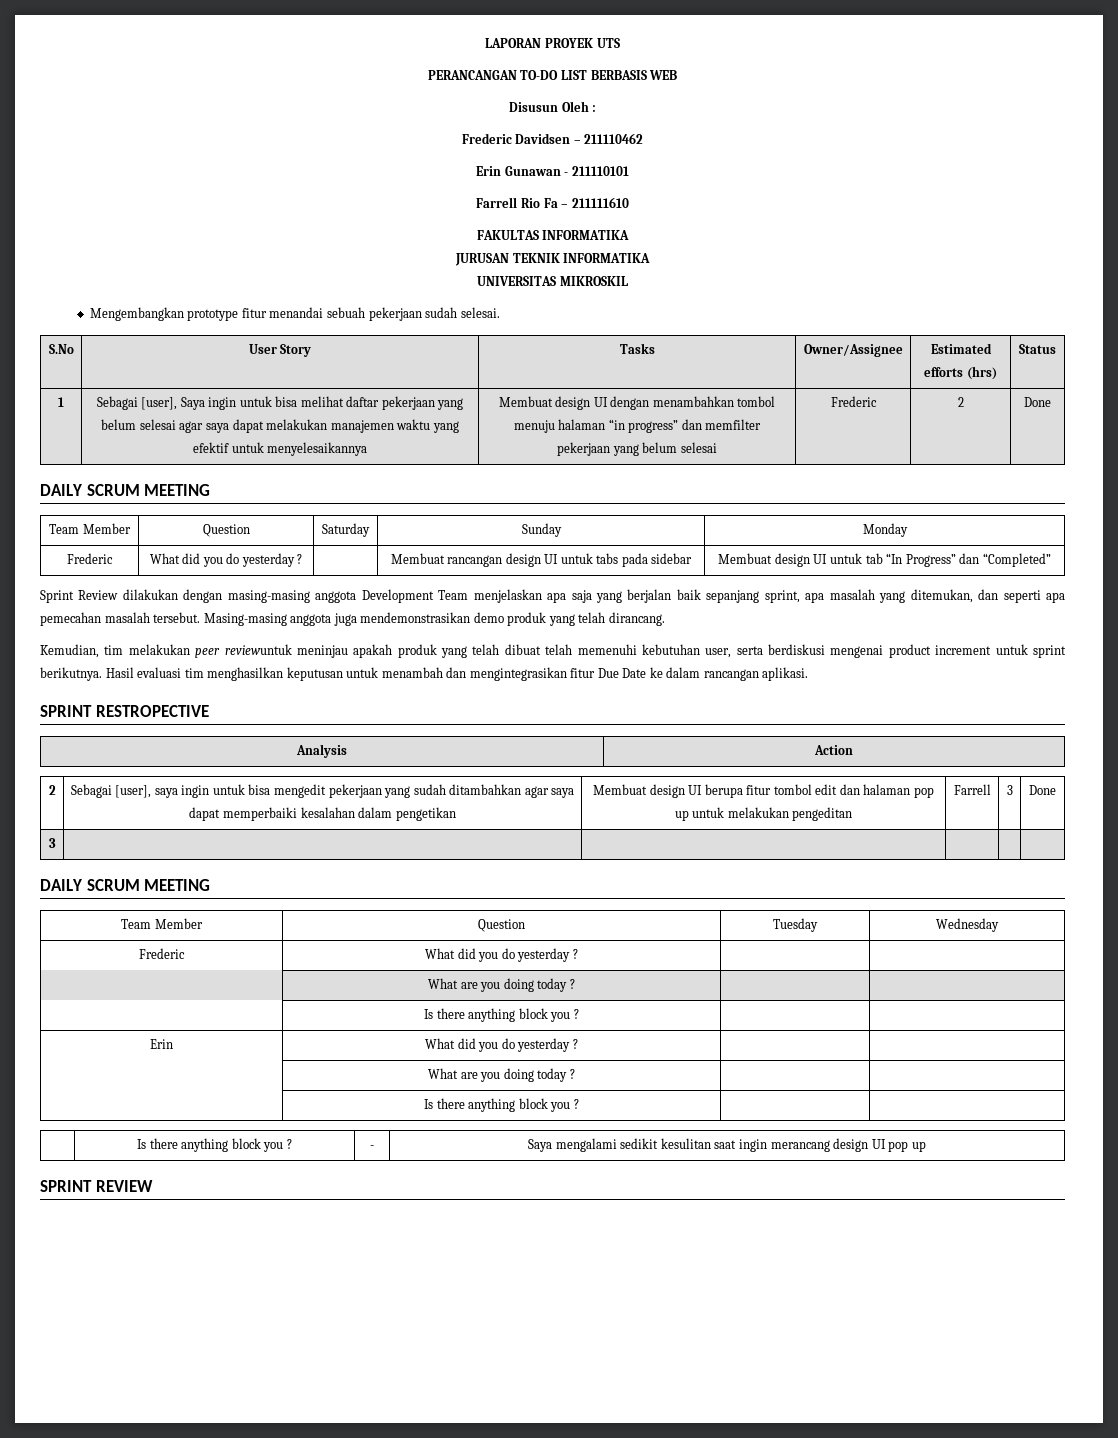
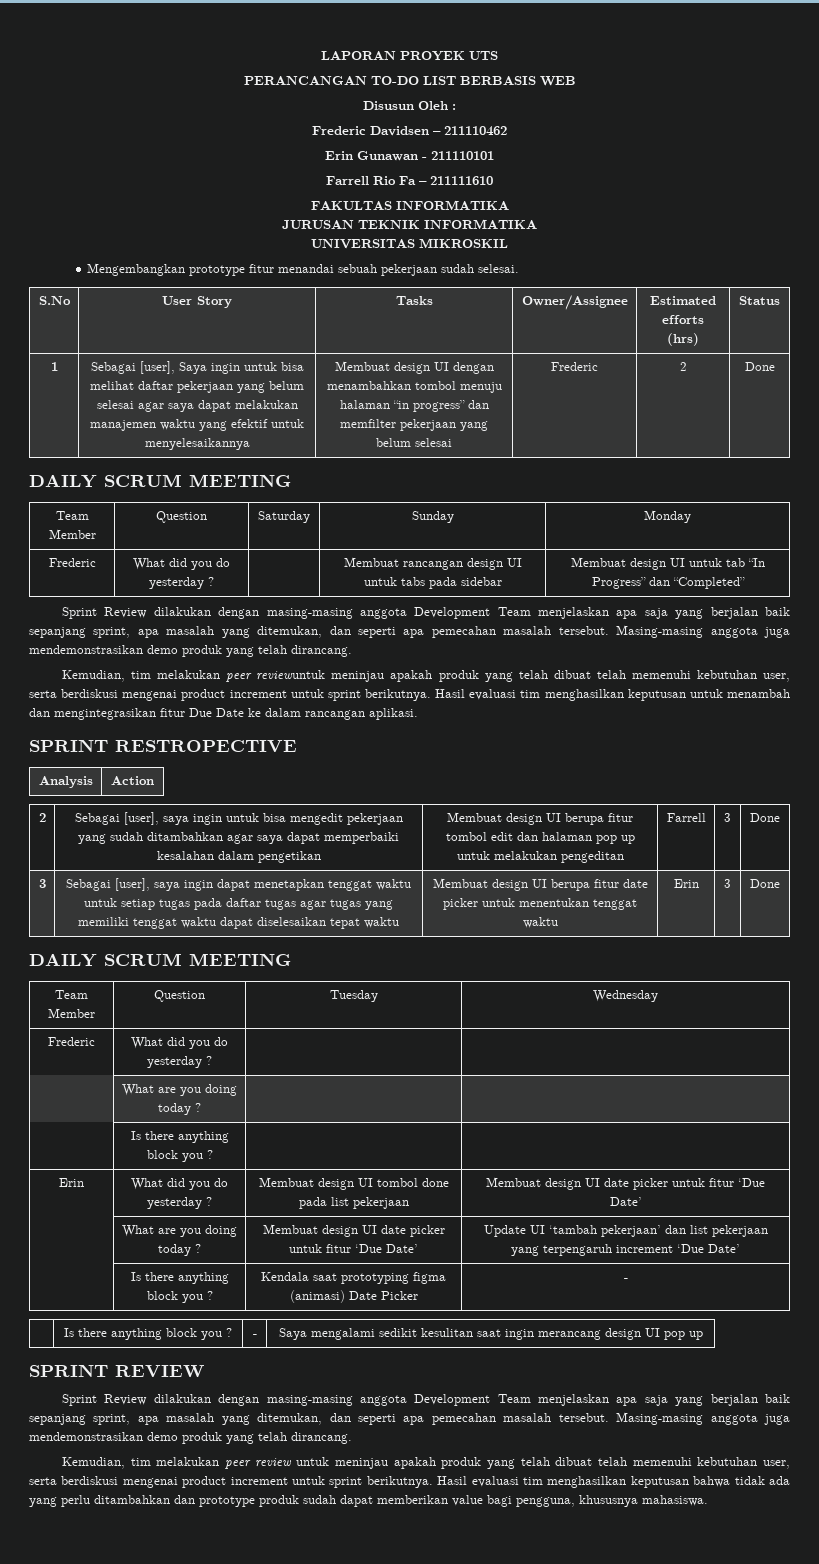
(56, 843) | | | | -> [66,878,411,891] [84,898,393,910] [78,917,399,929] [432,878,648,891] [443,898,637,910] [522,917,558,928] [673,879,699,888] [724,879,731,888] [750,879,780,888] Sebagai [user], saya ingin dapat menetapkan tenggat waktu untuk setiap tugas pada daftar tugas agar tugas yang memiliki tenggat waktu dapat diselesaikan tepat waktu | Membuat design UI berupa fitur date picker untuk menentukan tenggat waktu | Erin | 3 | Done
[428,1068,575,1082] [424,1098,579,1112] | // | What are you doing today ? | | // | Is there anything block you ? | | -> [258,1177,449,1190] [298,1197,409,1209] [486,1177,765,1190] [609,1197,642,1206] [122,1225,237,1237] [158,1244,201,1256] [262,1224,445,1237] [289,1244,418,1253] [483,1225,768,1237] [511,1244,740,1256] [130,1272,229,1284] [146,1291,213,1303] [261,1272,446,1284] [289,1290,418,1303] [623,1278,628,1281] Membuat design UI tombol done pada list pekerjaan | Membuat design UI date picker untuk fitur ‘Due Date’ // | What are you doing today ? | Membuat design UI date picker untuk fitur ‘Due Date’ | Update UI ‘tambah pekerjaan’ dan list pekerjaan yang terpengaruh increment ‘Due Date’ // | Is there anything block you ? | Kendala saat prototyping figma (animasi) Date Picker | -
(153, 1186) none -> [62,1394,791,1406] [29,1412,791,1425] [29,1432,352,1444] [62,1457,791,1469] [29,1476,790,1488] [29,1495,708,1507] // Sprint Review dilakukan dengan masing-masing anggota Development Team menjelaskan apa saja yang berjalan baik sepanjang sprint, apa masalah yang ditemukan, dan seperti apa pemecahan masalah tersebut. Masing-masing anggota juga mendemonstrasikan demo produk yang telah dirancang. // Kemudian, tim melakukan peer review untuk meninjau apakah produk yang telah dibuat telah memenuhi kebutuhan user, serta berdiskusi mengenai product increment untuk sprint berikutnya. Hasil evaluasi tim menghasilkan keputusan bahwa tidak ada yang perlu ditambahkan dan prototype produk sudah dapat memberikan value bagi pengguna, khususnya mahasiswa.

